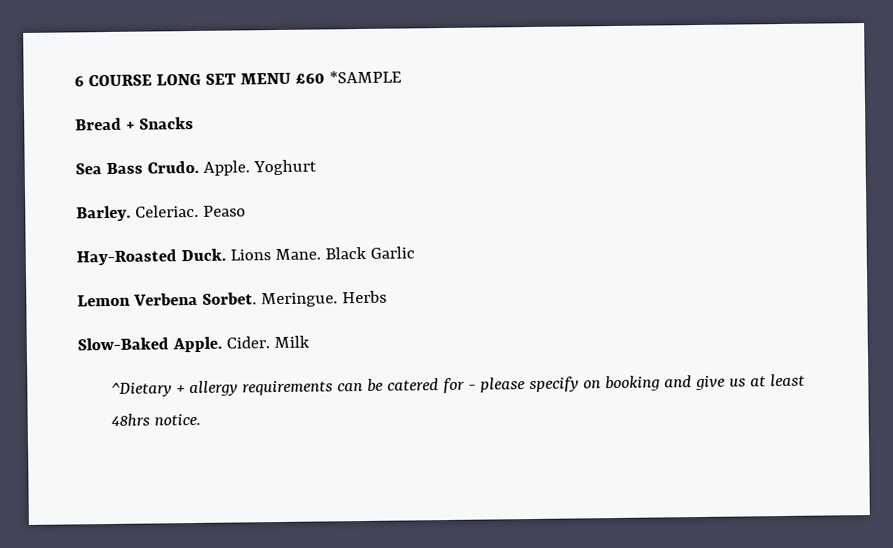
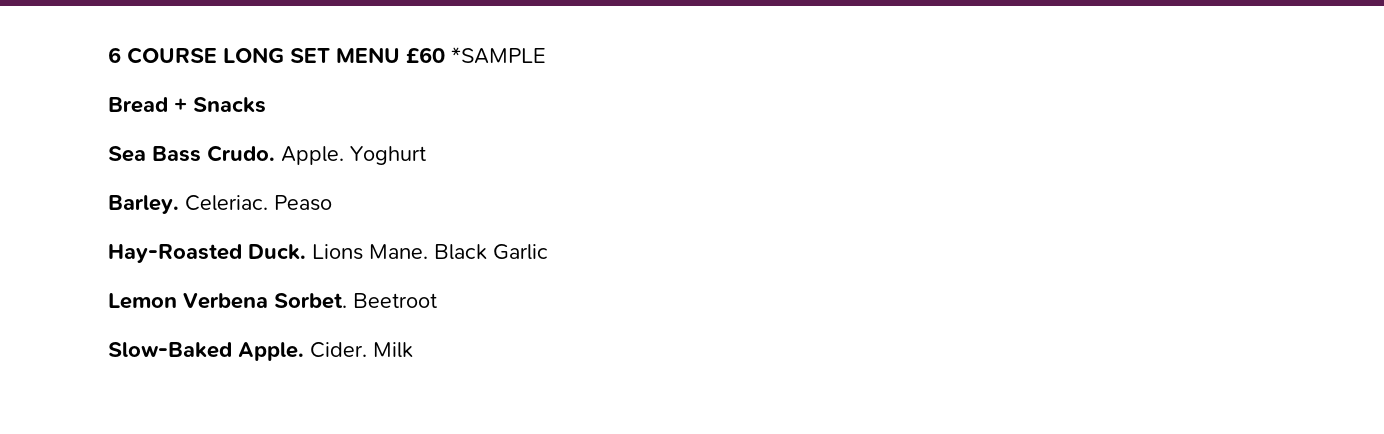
[260,290,387,308] Meringue. Herbs -> [353,293,437,308] Beetroot
[111,373,806,397] [111,413,202,426] // ^Dietary + allergy requirements can be catered for - please specify on booking and give us at least 48hrs notice. -> (413, 350) none

